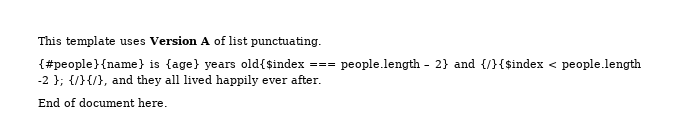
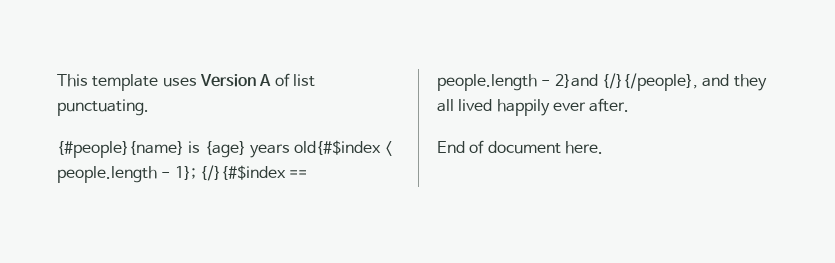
[240,59,642,70] [38,75,108,86] old{$index === people.length – 2} and {/}{$index < people.length -2 }; {/}{/}, -> [294,140,392,156] [57,165,308,183] [437,73,698,91] old{#$index < people.length - 1}; {/}{#$index == people.length - 2}and {/}{/people},

